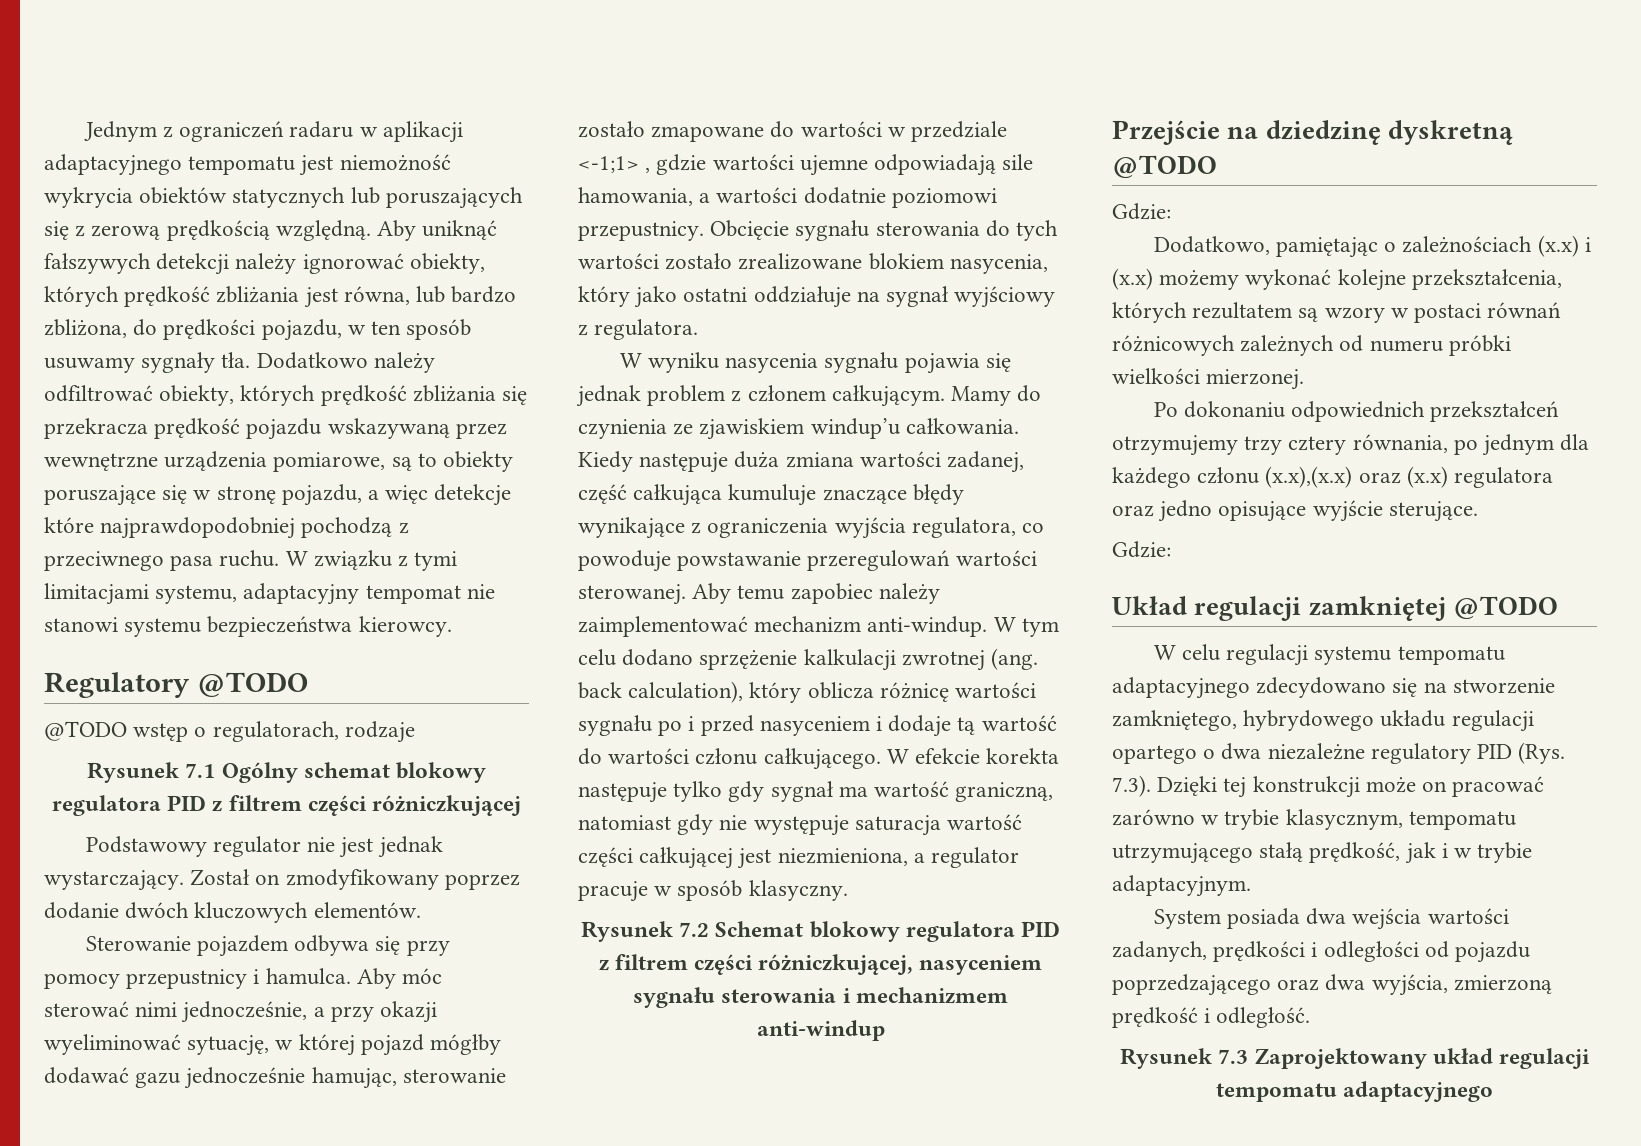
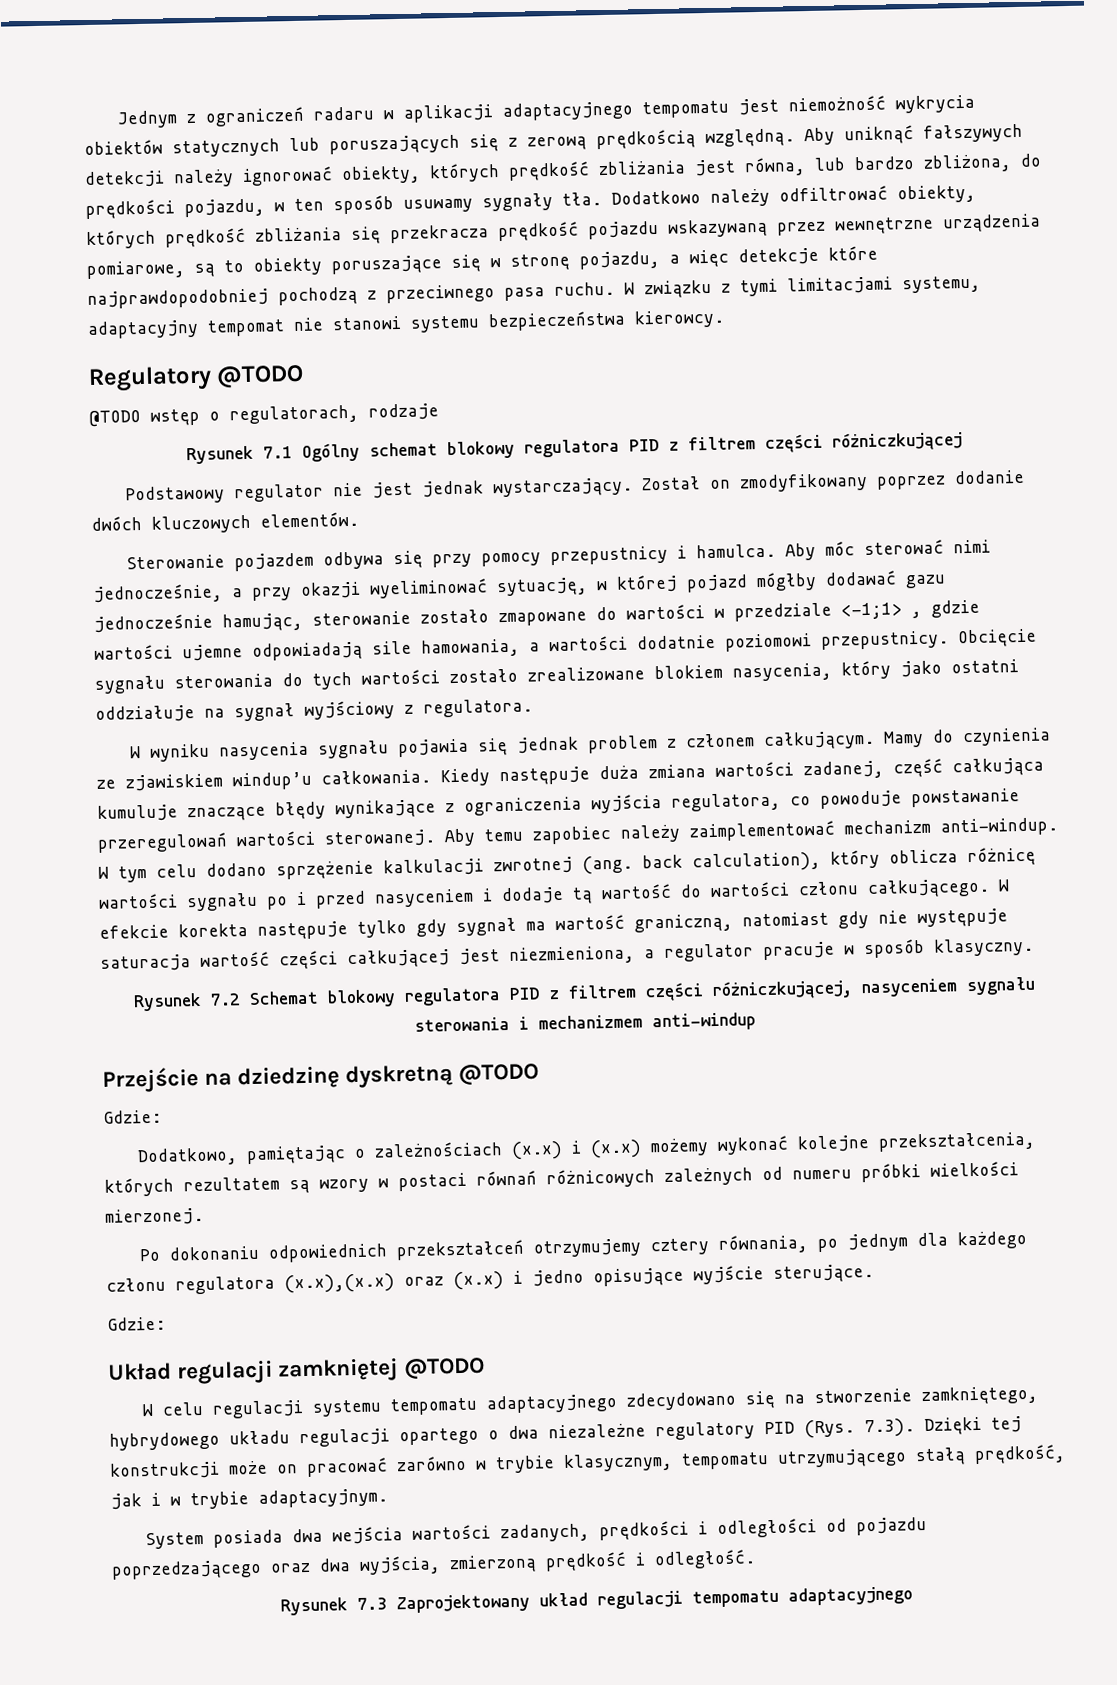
[1244,436,1283,455] trzy -> (643, 1248) none
(1260, 475) none -> [175,1275,275,1295] regulatora
[1454,467,1554,488] [1112,505,1154,517] regulatora oraz -> [513,1270,523,1284] i

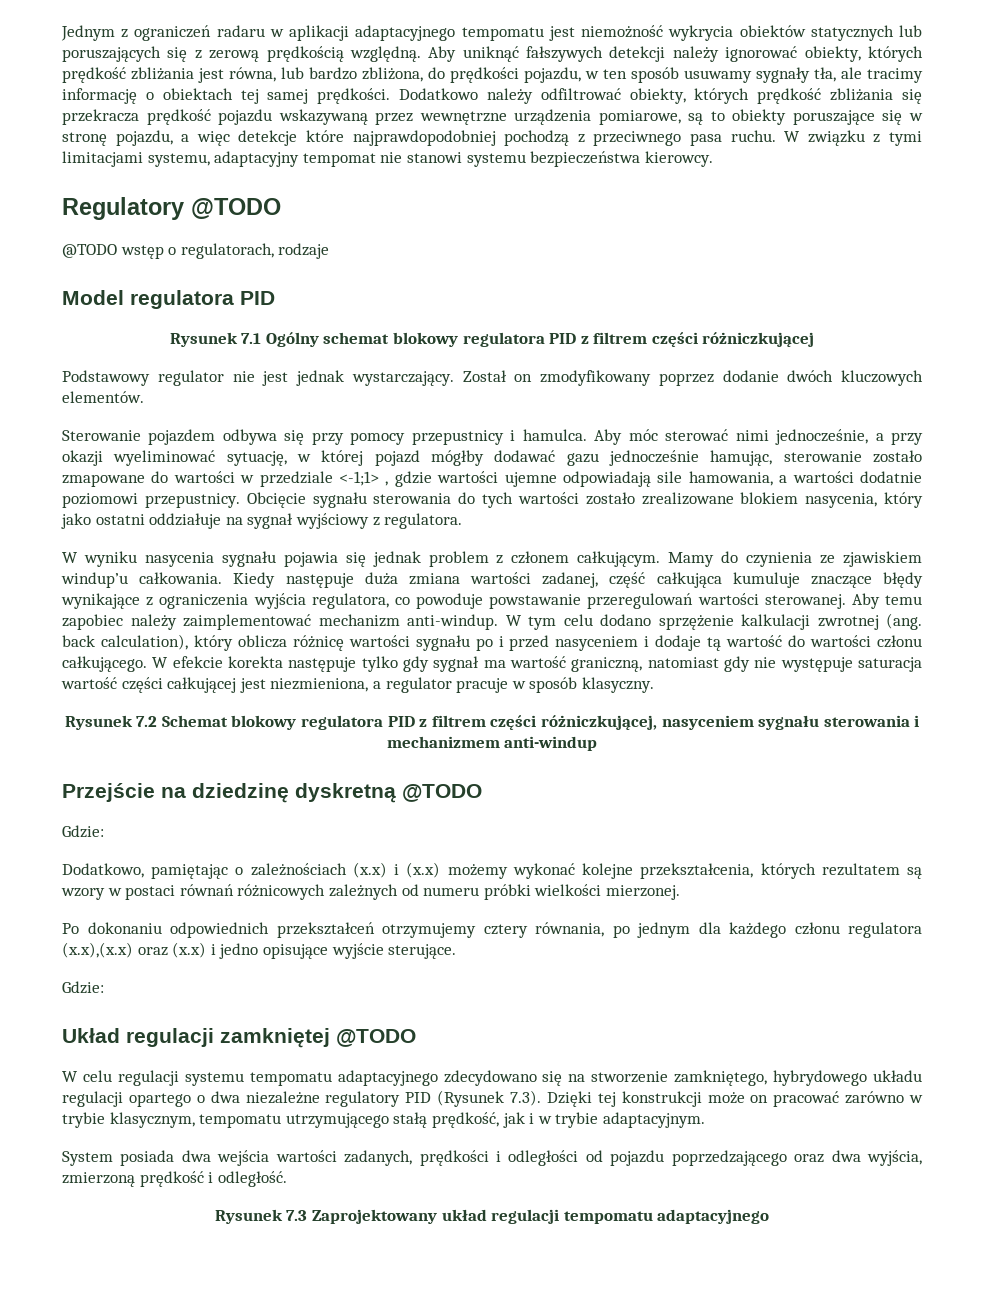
[562,192,602,206] tła. -> [814,67,923,83] [62,88,391,104] tła, ale tracimy informację o obiektach tej samej prędkości.
(439, 412) none -> [62,290,275,309] // Model regulatora PID
[804,1419,855,1439] (Rys. -> [437,1090,505,1107] (Rysunek

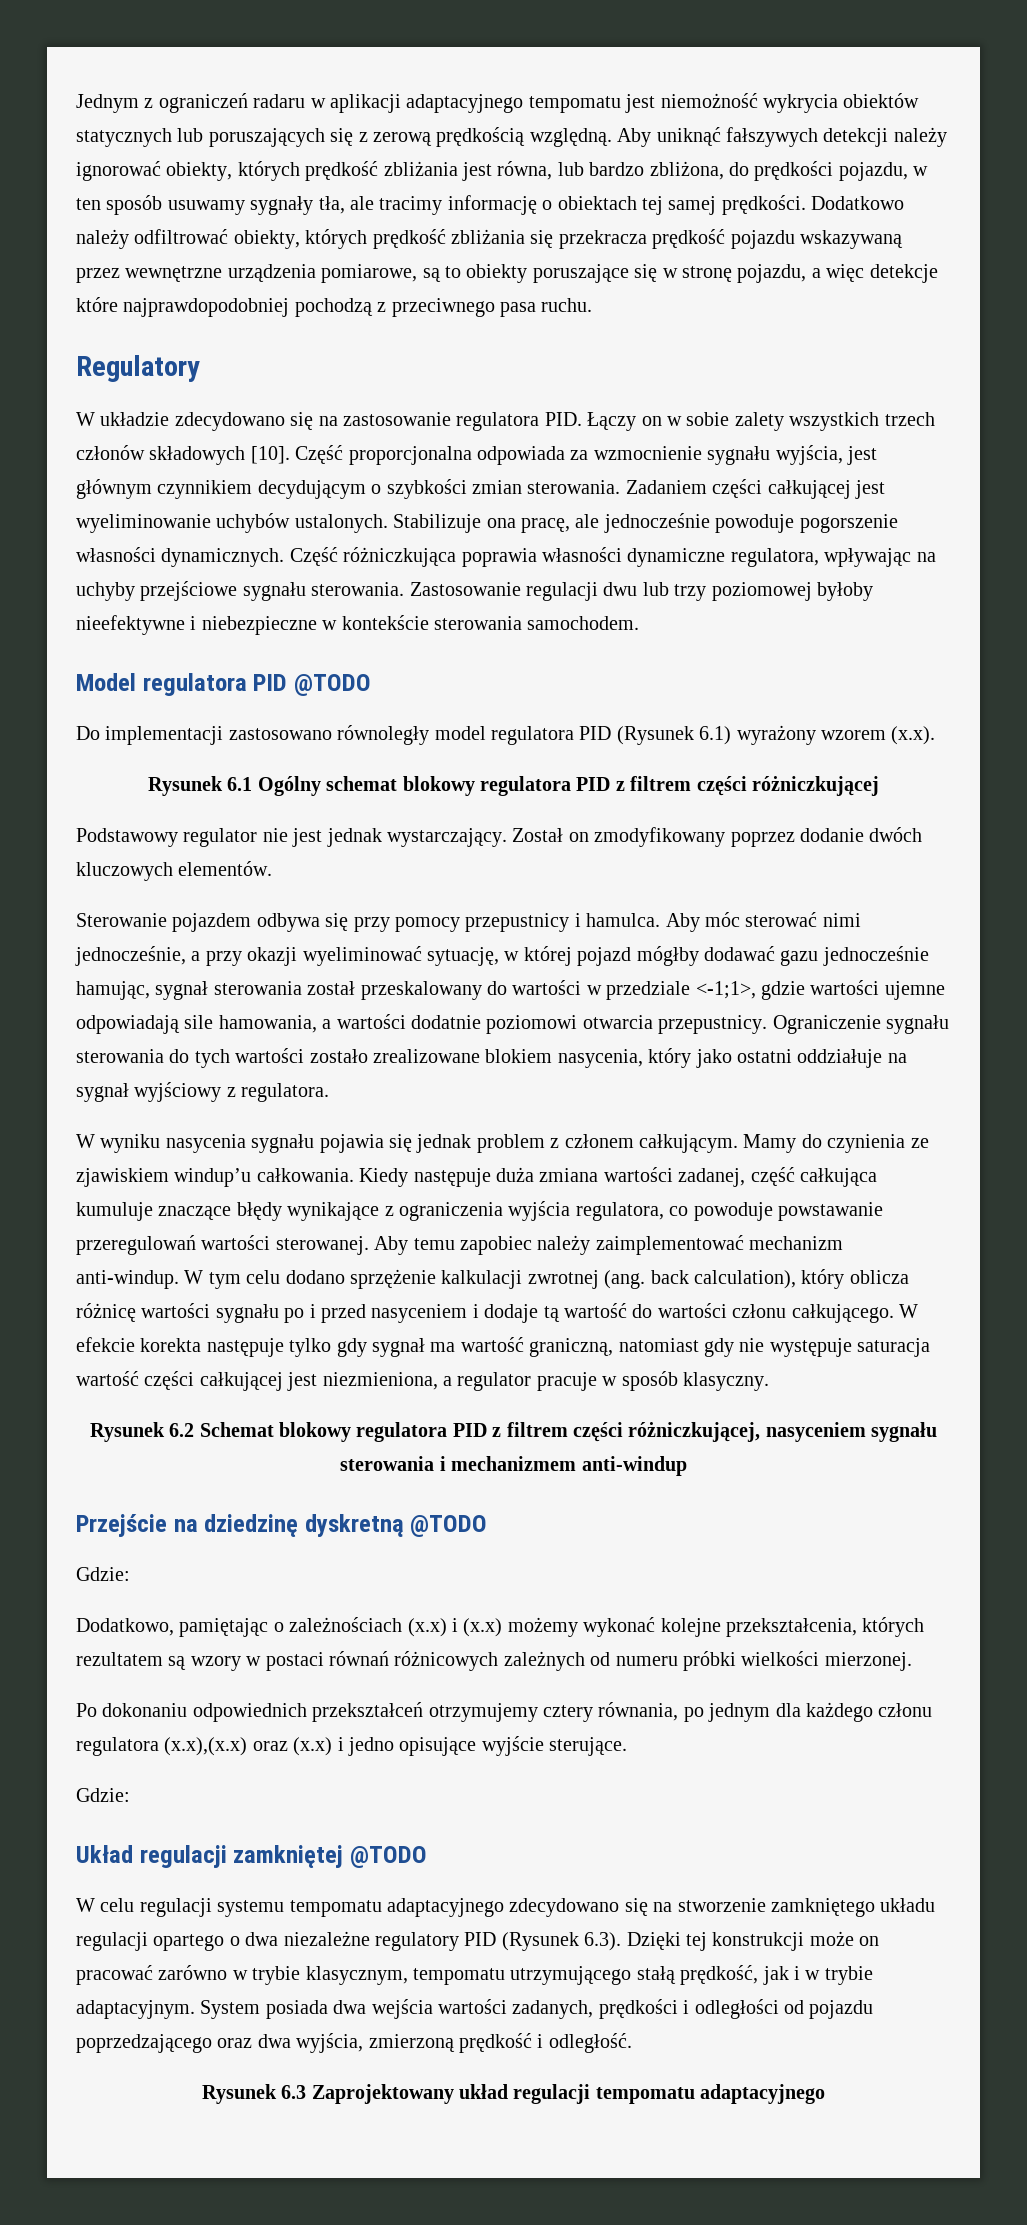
[784,130,923,146] [62,151,713,167] [62,197,281,220] [62,243,330,259] [62,290,275,309] [169,332,262,347] W związku z tymi limitacjami systemu, adaptacyjny tempomat nie stanowi systemu bezpieczeństwa kierowcy. // Regulatory @TODO // @TODO wstęp o regulatorach, rodzaje // Model regulatora PID // Rysunek 7.1 -> [76,355,200,382] [76,412,935,431] [76,445,877,465] [76,479,885,499] [76,513,898,533] [76,547,936,567] [76,581,873,601] [76,615,640,635] [76,673,371,696] [76,725,936,745] [148,776,253,796] // Regulatory // W układzie zdecydowano się na zastosowanie regulatora PID. Łączy on w sobie zalety wszystkich trzech członów składowych [10]. Część proporcjonalna odpowiada za wzmocnienie sygnału wyjścia, jest głównym czynnikiem decydującym o szybkości zmian sterowania. Zadaniem części całkującej jest wyeliminowanie uchybów ustalonych. Stabilizuje ona pracę, ale jednocześnie powoduje pogorszenie własności dynamicznych. Część różniczkująca poprawia własności dynamiczne regulatora, wpływając na uchyby przejściowe sygnału sterowania. Zastosowanie regulacji dwu lub trzy poziomowej byłoby nieefektywne i niebezpieczne w kontekście sterowania samochodem. // Model regulatora PID @TODO // Do implementacji zastosowano równoległy model regulatora PID (Rysunek 6.1) wyrażony wzorem (x.x). // Rysunek 6.1
[783,450,922,463] [62,474,145,487] sterowanie zostało zmapowane -> [155,981,482,1000] sygnał sterowania został przeskalowany
[339,471,389,486] <-1;1> , -> [695,981,756,999] <-1;1>,
[144,492,306,508] przepustnicy. Obcięcie -> [582,1015,881,1034] otwarcia przepustnicy. Ograniczenie
[136,716,158,727] 7.2 -> [169,1423,195,1437] 6.2
[674,1070,868,1086] zamkniętego, hybrydowego -> [770,1898,875,1917] zamkniętego
[510,1090,541,1106] 7.3). -> [584,1932,622,1951] 6.3).
(705, 1120) // -> (195, 2009) none
[286,1210,308,1221] 7.3 -> [281,2085,307,2099] 6.3

